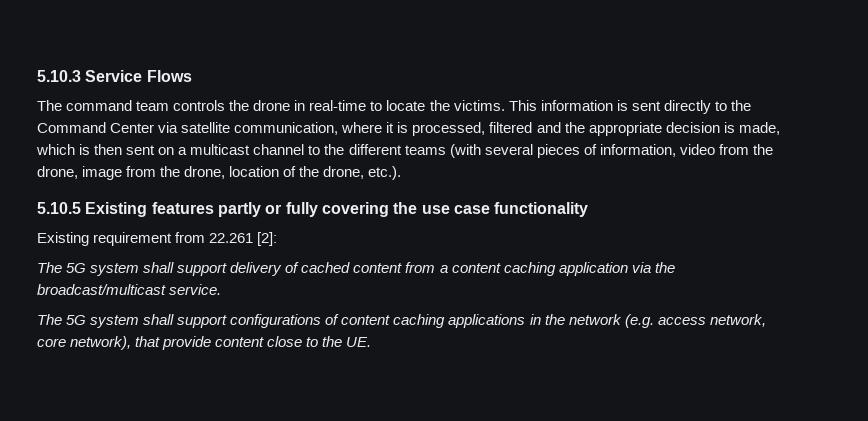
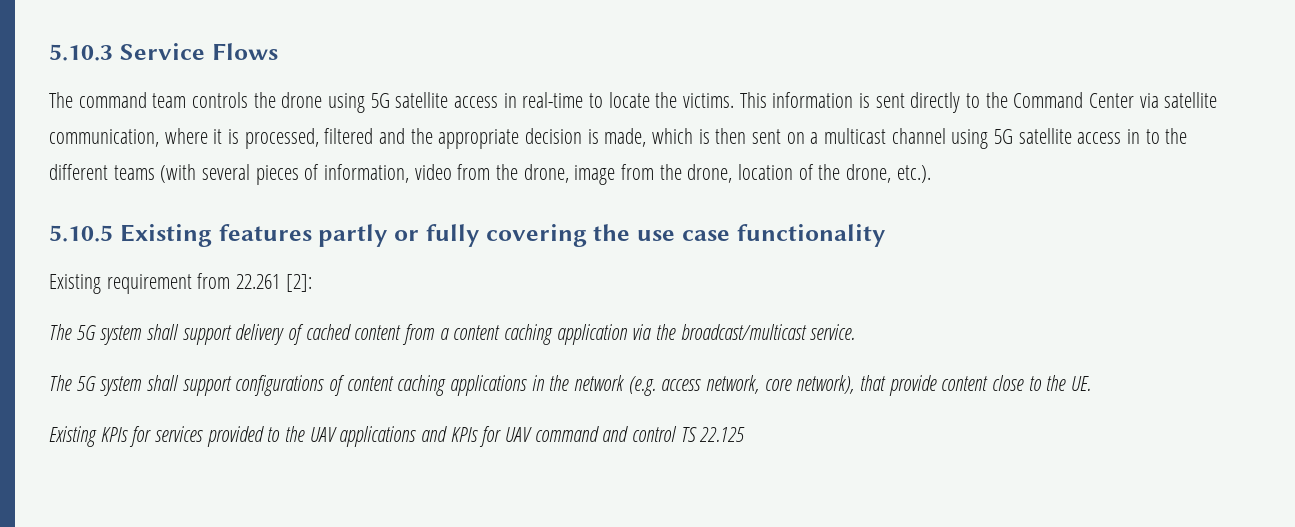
(291, 105) none -> [328,92,499,113] using 5G satellite access
(305, 149) none -> [951,128,1141,149] using 5G satellite access in
(372, 342) none -> [49,426,746,447] // Existing KPIs for services provided to the UAV applications and KPIs for UAV command and control TS 22.125

